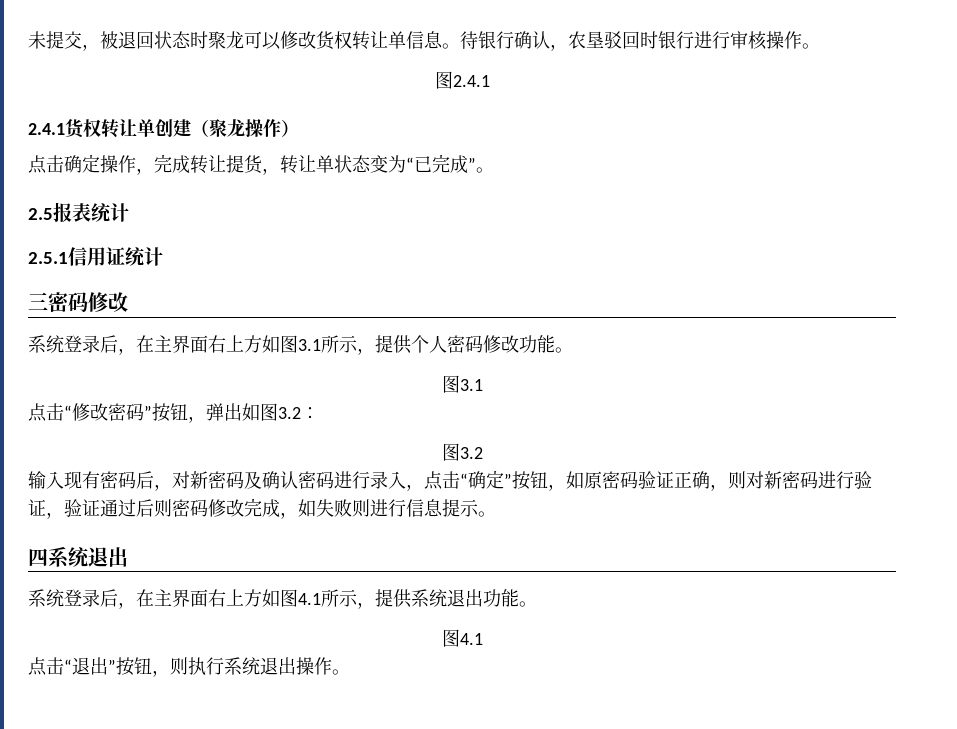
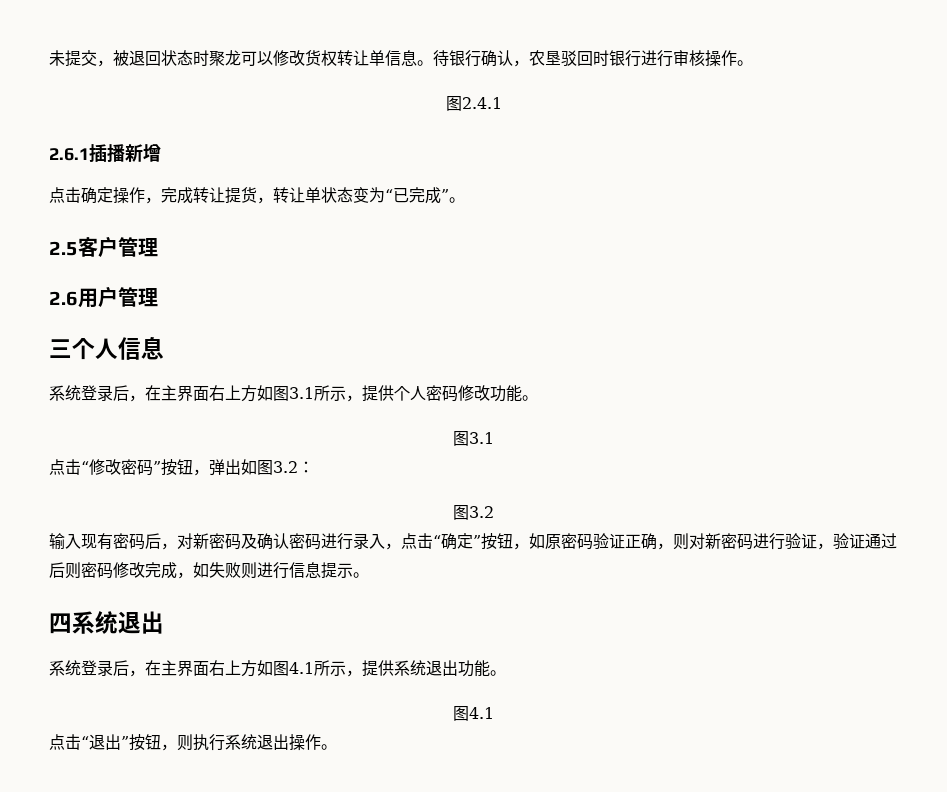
[28,118,299,138] 2.4.1货权转让单创建（聚龙操作） -> [49,144,161,162] 2.6.1插播新增
[53,202,129,222] [28,247,163,266] 报表统计 // 2.5.1信用证统计 -> [78,236,158,258] [49,286,158,308] 客户管理 // 2.6用户管理
[48,292,128,312] 密码修改 -> [72,336,164,360] 个人信息

